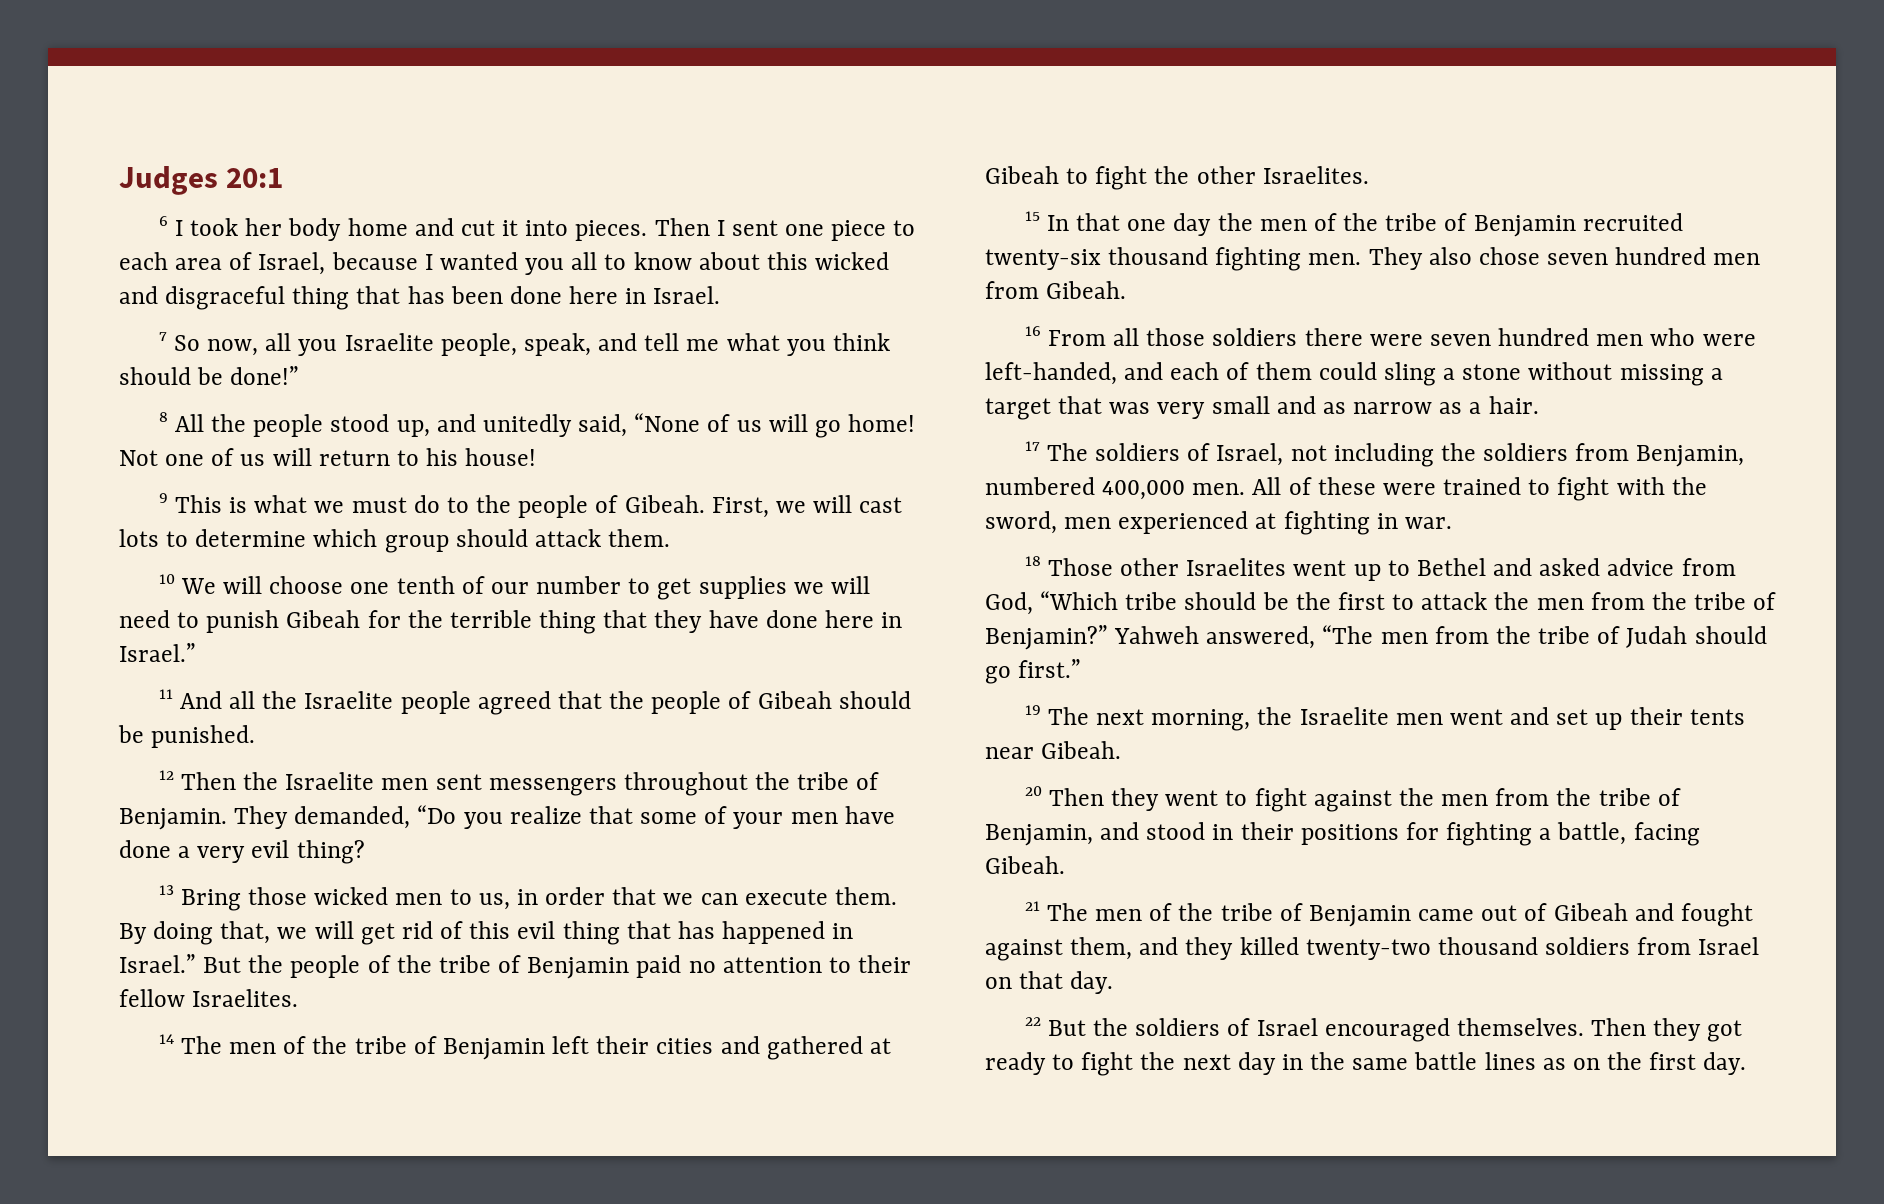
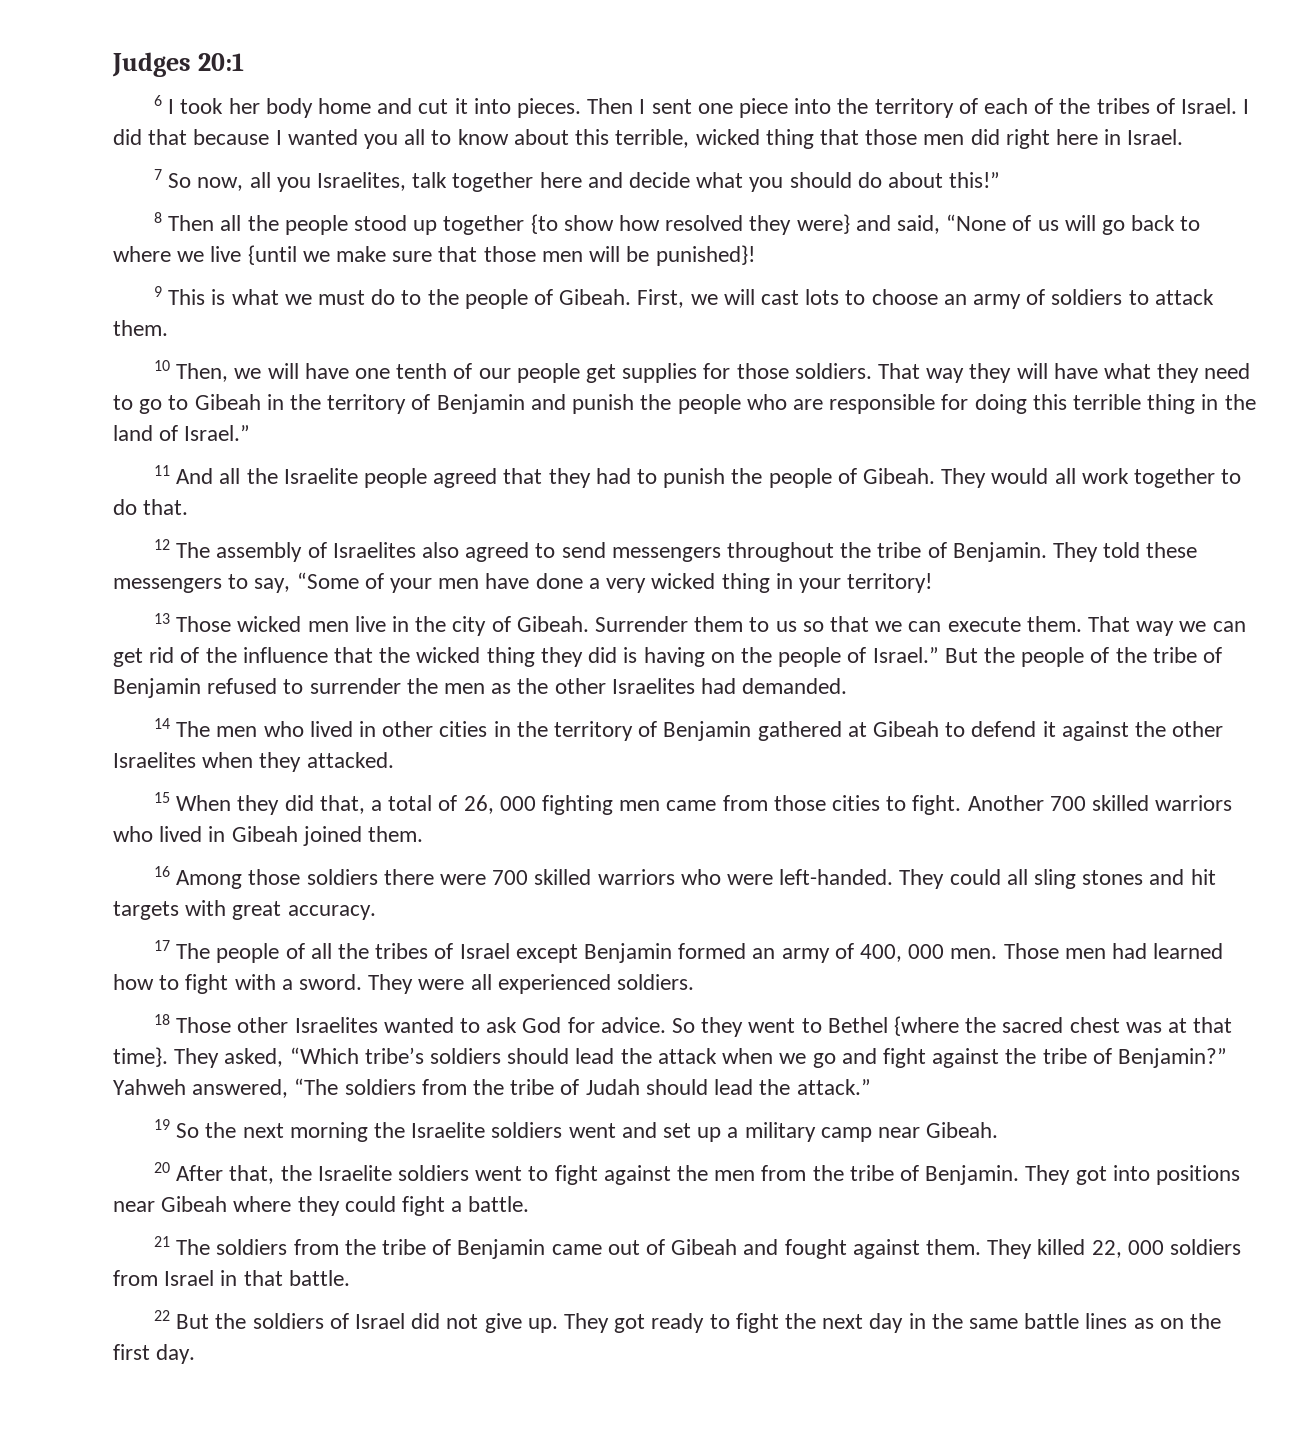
[893,220,916,236] [119,252,326,275] to each area of Israel, -> [794,98,1250,118] [113,129,188,145] into the territory of each of the tribes of Israel. I did that
[815,252,890,270] [119,286,562,310] wicked and disgraceful thing that has been done -> [615,129,1050,149] terrible, wicked thing that those men did right
[344,333,890,356] [119,366,300,385] Israelite people, speak, and tell me what you think should be done!” -> [316,172,1001,192] Israelites, talk together here and decide what you should do about this!”
[175,414,205,432] All -> [168,215,242,231] Then all
[396,414,572,437] up, and unitedly -> [413,214,891,235] up together {to show how resolved they were} and
[848,414,916,432] [119,448,537,466] home! Not one of us will return to his house! -> [1131,215,1201,231] [113,245,755,266] back to where we live {until we make sure that those men will be punished}!
[195,529,671,553] [158,574,870,600] [119,610,903,634] determine which group should attack them. // 10 We will choose one tenth of our number to get supplies we will need to punish Gibeah for the terrible thing that they have done here in -> [871,289,1214,309] [113,320,168,336] [153,360,1251,383] [113,394,1256,414] [113,425,179,441] choose an army of soldiers to attack them. // 10 Then, we will have one tenth of our people get supplies for those soldiers. That way they will have what they need to go to Gibeah in the territory of Benjamin and punish the people who are responsible for doing this terrible thing in the land of
[609,691,911,714] [118,725,256,748] [158,770,482,790] the people of Gibeah should be punished. // 12 Then the Israelite men sent -> [548,468,1242,488] [113,499,189,515] [153,539,606,562] they had to punish the people of Gibeah. They would all work together to do that. // 12 The assembly of Israelites also agreed to send
[294,805,698,829] demanded, “Do you realize that some -> [1103,542,1198,558] [113,572,359,593] told these messengers to say, “Some
[251,840,365,864] [158,885,606,911] evil thing? // 13 Bring those wicked men to us, in order -> [651,573,933,593] [153,613,824,636] wicked thing in your territory! // 13 Those wicked men live in the city of Gibeah. Surrender them to us so
[119,921,854,945] By doing that, we will get rid of this evil thing that has happened in -> [1088,616,1246,636] [113,647,867,667] That way we can get rid of the influence that the wicked thing they did is having on the people of
[636,955,912,978] [119,989,299,1007] [158,1034,891,1060] [985,166,1369,190] [1024,211,1683,237] [985,247,1761,271] [985,281,1127,299] paid no attention to their fellow Israelites. // 14 The men of the tribe of Benjamin left their cities and gathered at Gibeah to fight the other Israelites. // 15 In that one day the men of the tribe of Benjamin recruited twenty-six thousand fighting men. They also chose seven hundred men from Gibeah. -> [207,678,848,694] [153,718,1224,741] [113,752,394,772] [153,792,1233,815] [113,826,424,846] refused to surrender the men as the other Israelites had demanded. // 14 The men who lived in other cities in the territory of Benjamin gathered at Gibeah to defend it against the other Israelites when they attacked. // 15 When they did that, a total of 26, 000 fighting men came from those cities to fight. Another 700 skilled warriors who lived in Gibeah joined them.
[1048,328,1140,346] From all -> [176,870,243,889] Among
[1429,328,1756,346] [985,362,1723,386] [985,396,1539,420] [1024,441,1745,467] [985,477,1707,501] [985,511,1452,535] [1024,556,1736,581] [985,591,1645,615] seven hundred men who were left-handed, and each of them could sling a stone without missing a target that was very small and as narrow as a hair. // 17 The soldiers of Israel, not including the soldiers from Benjamin, numbered 400,000 men. All of these were trained to fight with the sword, men experienced at fighting in war. // 18 Those other Israelites went up to Bethel and asked advice from God, “Which tribe should be the first to attack the men from -> [492,869,1216,889] [113,900,376,920] [153,940,1224,963] [113,974,695,994] [153,1014,1233,1037] [113,1047,1000,1068] 700 skilled warriors who were left-handed. They could all sling stones and hit targets with great accuracy. // 17 The people of all the tribes of Israel except Benjamin formed an army of 400, 000 men. Those men had learned how to fight with a sword. They were all experienced soldiers. // 18 Those other Israelites wanted to ask God for advice. So they went to Bethel {where the sacred chest was at that time}. They asked, “Which tribe’s soldiers should lead the attack when we go and fight against
[1380,632,1428,644] men -> [344,1079,416,1095] soldiers
[985,659,1082,684] [1024,705,1443,731] go first.” // 19 The next morning, the Israelite men -> [714,1079,871,1095] [153,1119,563,1142] lead the attack.” // 19 So the next morning the Israelite soldiers
[1629,707,1745,725] their tents -> [727,1122,872,1142] a military camp
[1049,788,1160,811] Then they -> [176,1165,469,1184] After that, the Israelite soldiers
[985,822,1700,846] [985,856,1065,874] Benjamin, and stood in their positions for fighting a battle, facing Gibeah. -> [925,1165,1241,1185] [113,1196,530,1216] Benjamin. They got into positions near Gibeah where they could fight a battle.
[1095,903,1173,921] men of -> [216,1239,339,1255] soldiers from
[1070,937,1760,960] [985,971,1114,994] them, and they killed twenty-two thousand soldiers from Israel on that day. -> [926,1239,1242,1259] [113,1270,350,1286] them. They killed 22, 000 soldiers from Israel in that battle.
[1324,1018,1702,1042] encouraged themselves. Then they -> [411,1313,609,1333] did not give up. They

